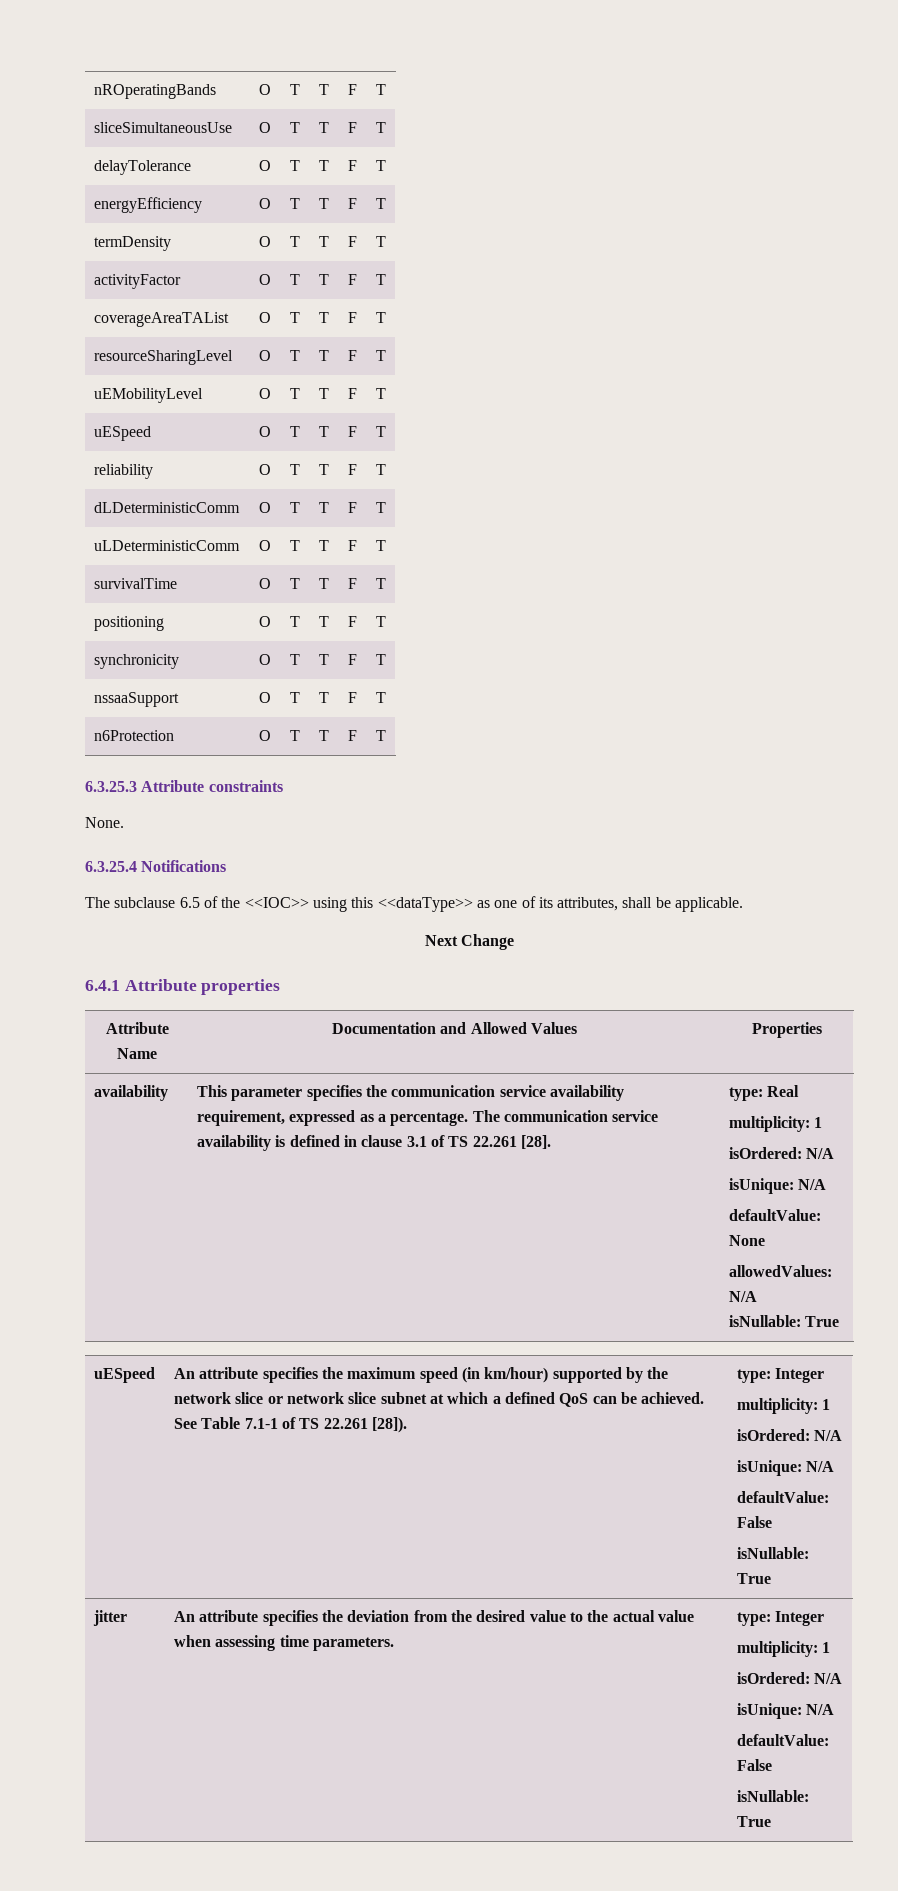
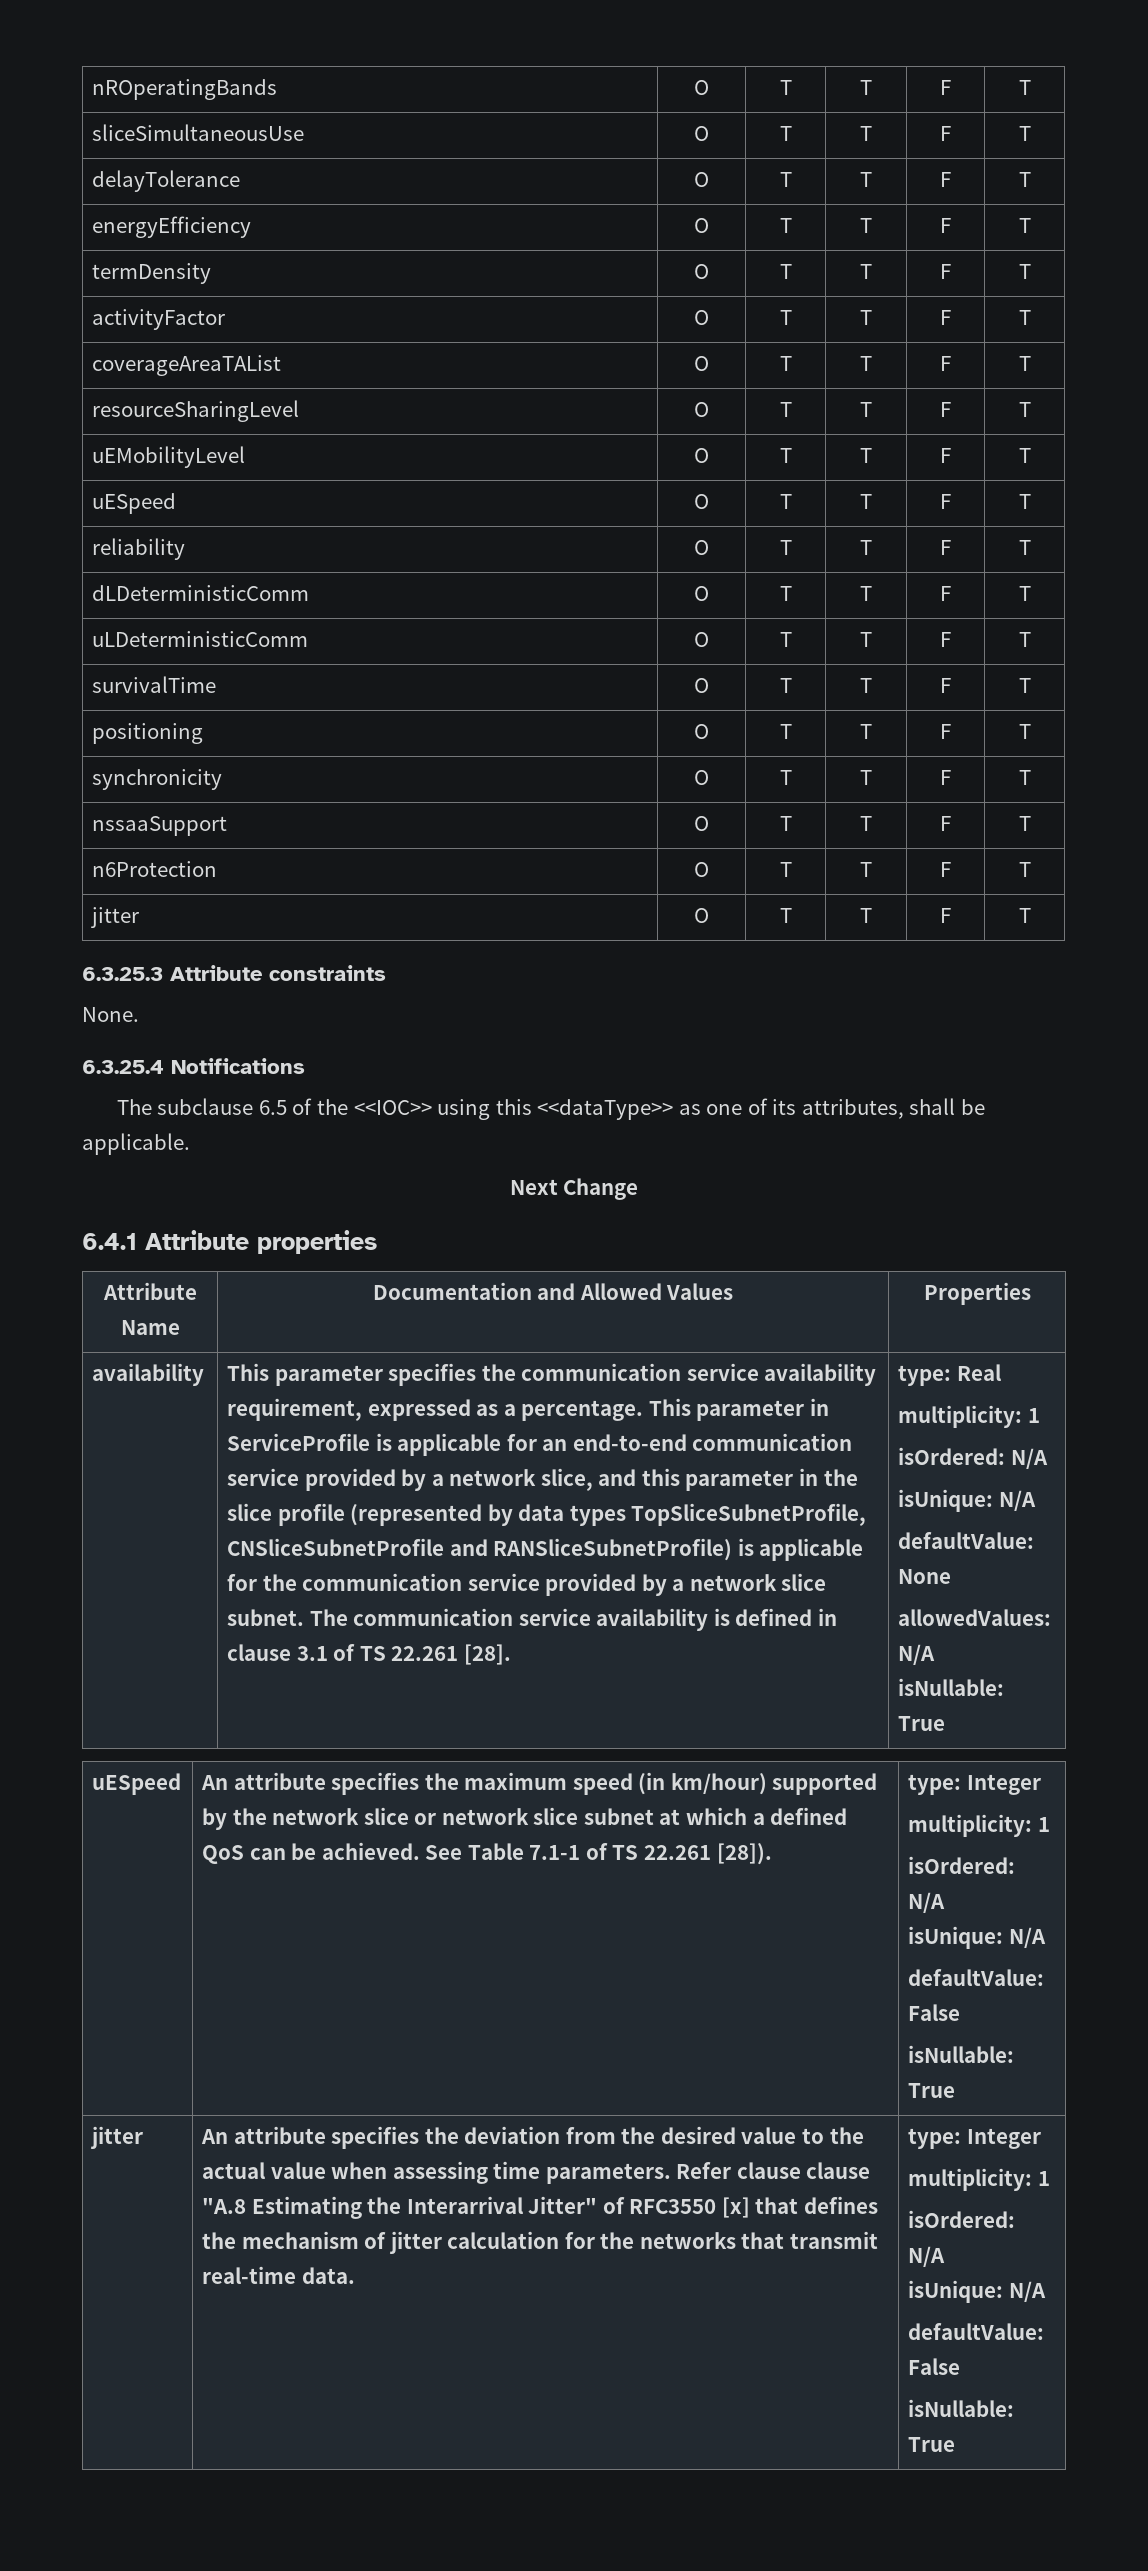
(386, 735) none -> [91,907,140,928] [694,908,709,923] [779,908,792,923] [860,908,872,923] [940,908,951,923] [1018,908,1031,923] // jitter | O | T | T | F | T
(469, 1119) none -> [648,1398,829,1421] [227,1433,853,1456] [227,1468,858,1491] [227,1503,867,1526] [227,1538,864,1561] [227,1573,827,1596] [227,1609,305,1626] This parameter in ServiceProfile is applicable for an end-to-end communication service provided by a network slice, and this parameter in the slice profile (represented by data types TopSliceSubnetProfile, CNSliceSubnetProfile and RANSliceSubnetProfile) is applicable for the communication service provided by a network slice subnet.
(394, 1644) none -> [676,2162,871,2179] [202,2196,878,2219] [202,2231,878,2254] [202,2266,355,2284] Refer clause clause "A.8 Estimating the Interarrival Jitter" of RFC3550 [x] that defines the mechanism of jitter calculation for the networks that transmit real-time data.

